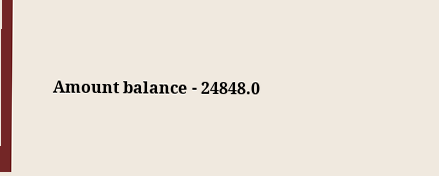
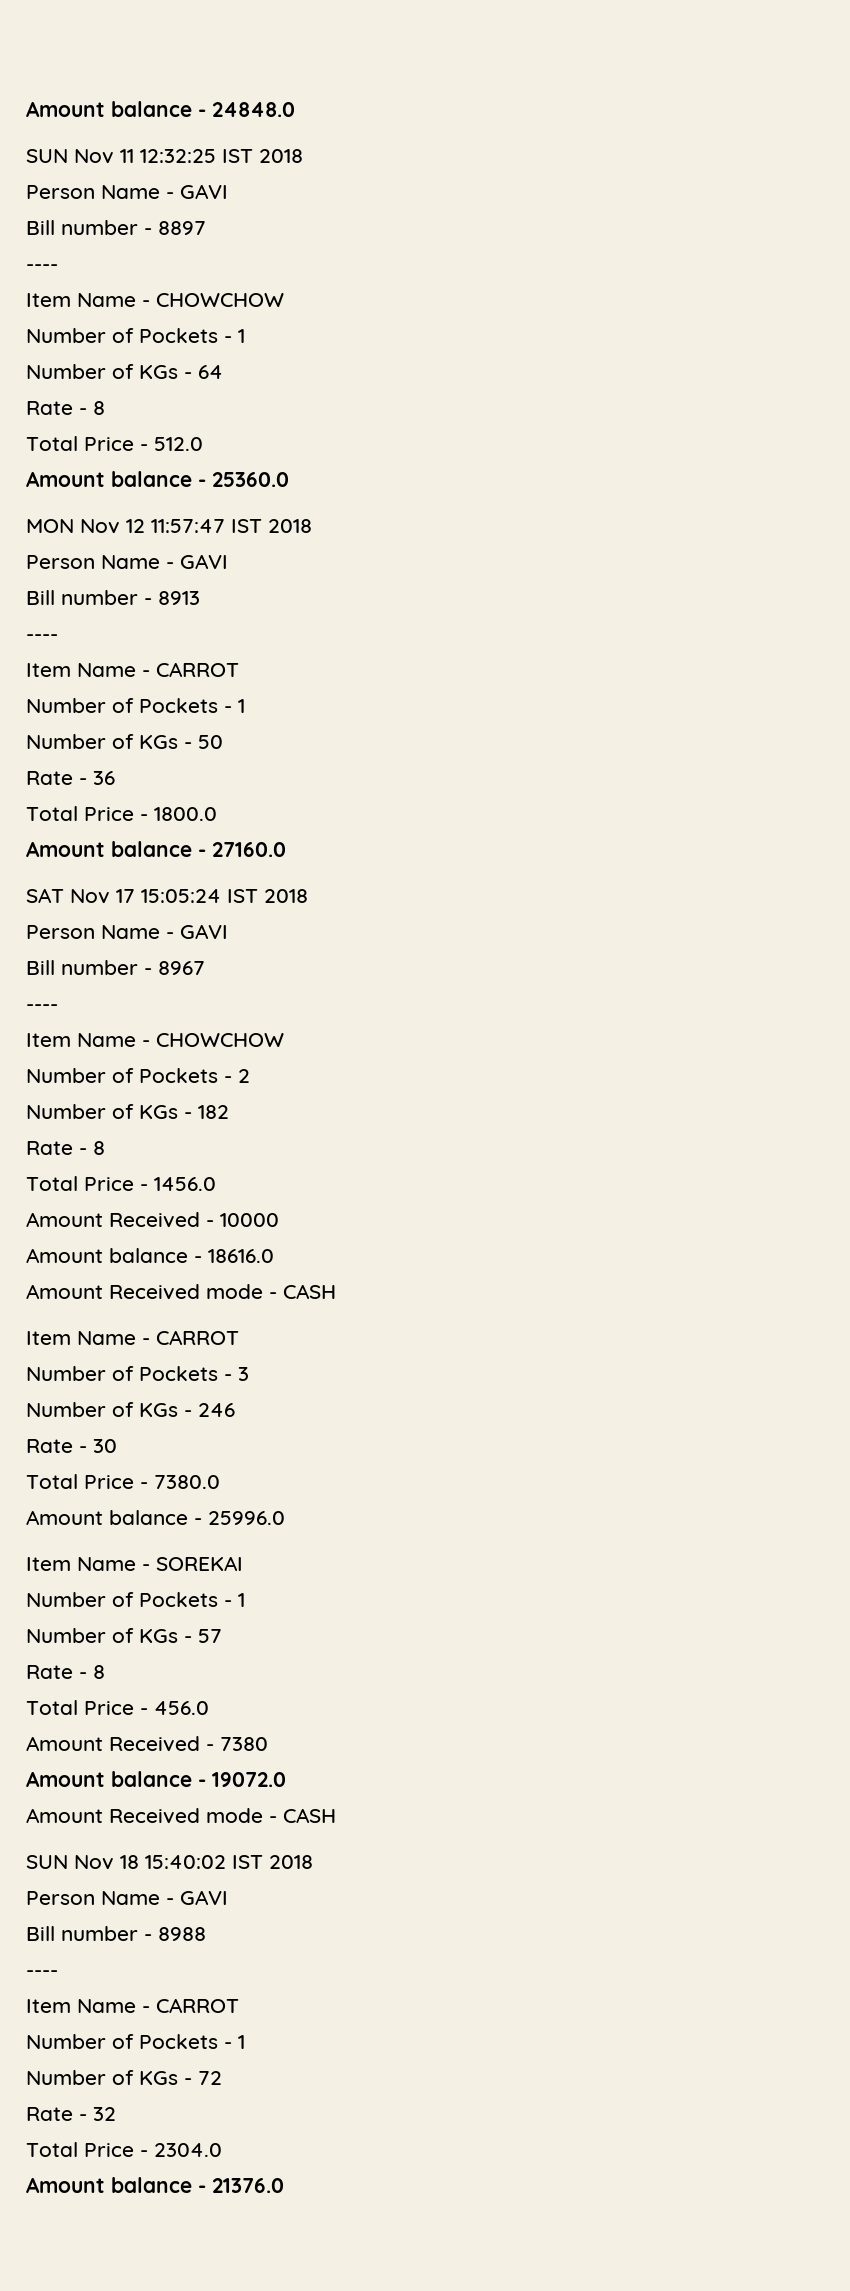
(261, 88) none -> [26,149,303,164] [26,184,228,199] [26,220,206,235] [26,264,58,271] [26,293,284,307] [26,328,245,343] [26,364,223,379] [26,401,105,415] [26,436,203,451] [26,471,289,487] [26,519,312,534] [26,554,228,569] [26,590,200,605] [26,634,58,641] [26,662,239,677] [26,698,245,713] [26,734,223,749] [26,771,115,785] [26,806,217,821] [26,841,286,857] [26,888,308,904] [26,924,228,939] [26,960,205,975] [26,1004,58,1011] [26,1033,284,1047] [26,1068,250,1083] [26,1104,229,1119] [26,1141,105,1155] [26,1176,216,1191] [26,1212,279,1228] [26,1248,274,1263] [26,1284,336,1300] [26,1330,239,1345] [26,1366,249,1381] [26,1402,235,1417] [26,1439,117,1453] [26,1474,220,1489] [26,1510,285,1525] [26,1556,243,1571] [26,1592,245,1607] [26,1628,222,1643] [26,1665,105,1679] [26,1700,209,1715] [26,1736,268,1752] [26,1771,286,1787] [26,1808,336,1824] [26,1855,313,1870] [26,1890,228,1905] [26,1926,206,1941] [26,1970,58,1977] [26,1998,239,2013] [26,2034,245,2049] [26,2070,222,2085] [26,2107,116,2121] [26,2142,222,2157] [26,2177,284,2193] // SUN Nov 11 12:32:25 IST 2018 // Person Name - GAVI // Bill number - 8897 // ---- // Item Name - CHOWCHOW // Number of Pockets - 1 // Number of KGs - 64 // Rate - 8 // Total Price - 512.0 // Amount balance - 25360.0 // MON Nov 12 11:57:47 IST 2018 // Person Name - GAVI // Bill number - 8913 // ---- // Item Name - CARROT // Number of Pockets - 1 // Number of KGs - 50 // Rate - 36 // Total Price - 1800.0 // Amount balance - 27160.0 // SAT Nov 17 15:05:24 IST 2018 // Person Name - GAVI // Bill number - 8967 // ---- // Item Name - CHOWCHOW // Number of Pockets - 2 // Number of KGs - 182 // Rate - 8 // Total Price - 1456.0 // Amount Received - 10000 // Amount balance - 18616.0 // Amount Received mode - CASH // Item Name - CARROT // Number of Pockets - 3 // Number of KGs - 246 // Rate - 30 // Total Price - 7380.0 // Amount balance - 25996.0 // Item Name - SOREKAI // Number of Pockets - 1 // Number of KGs - 57 // Rate - 8 // Total Price - 456.0 // Amount Received - 7380 // Amount balance - 19072.0 // Amount Received mode - CASH // SUN Nov 18 15:40:02 IST 2018 // Person Name - GAVI // Bill number - 8988 // ---- // Item Name - CARROT // Number of Pockets - 1 // Number of KGs - 72 // Rate - 32 // Total Price - 2304.0 // Amount balance - 21376.0

